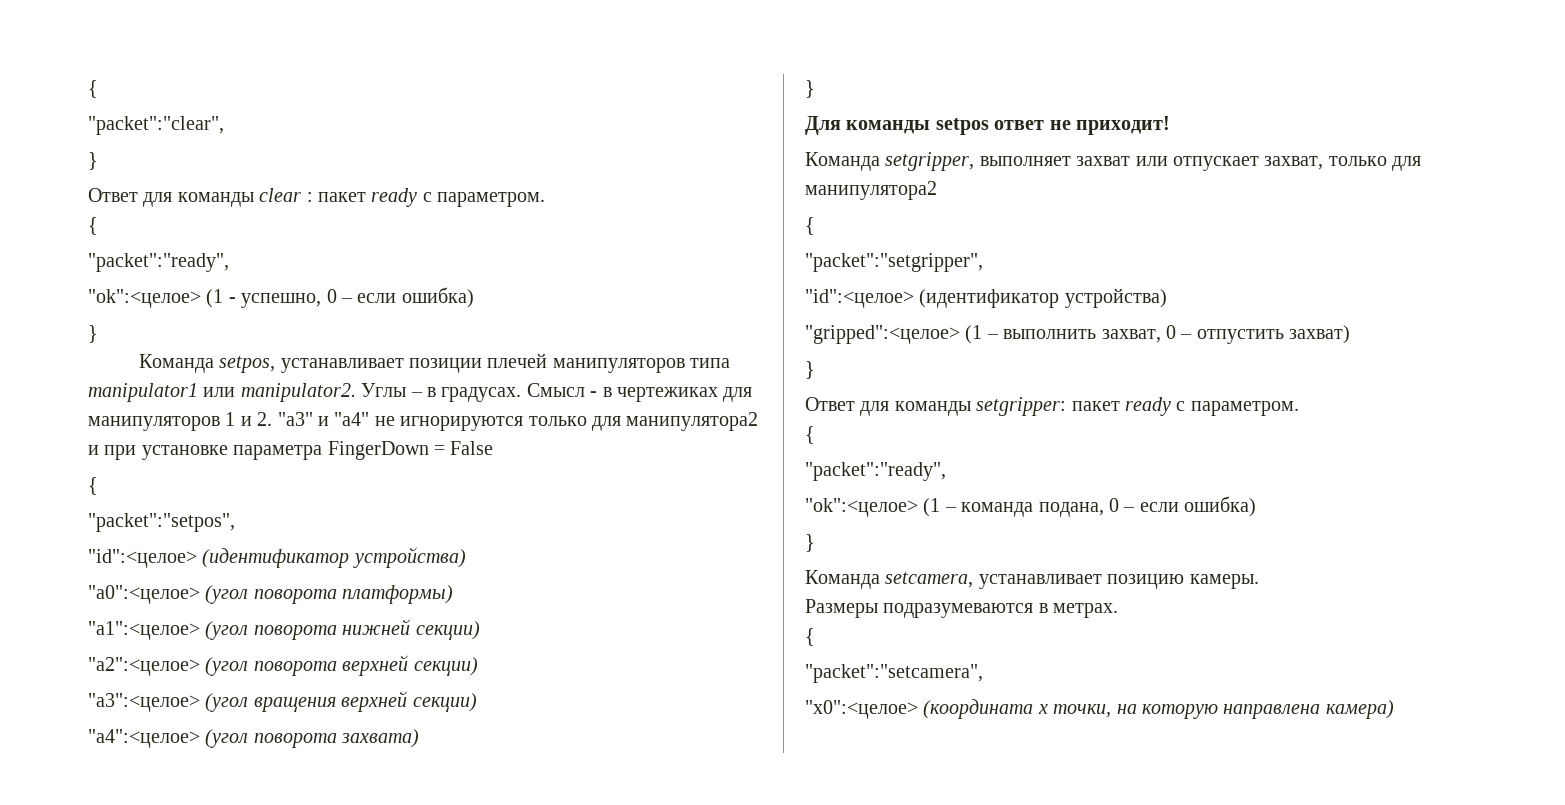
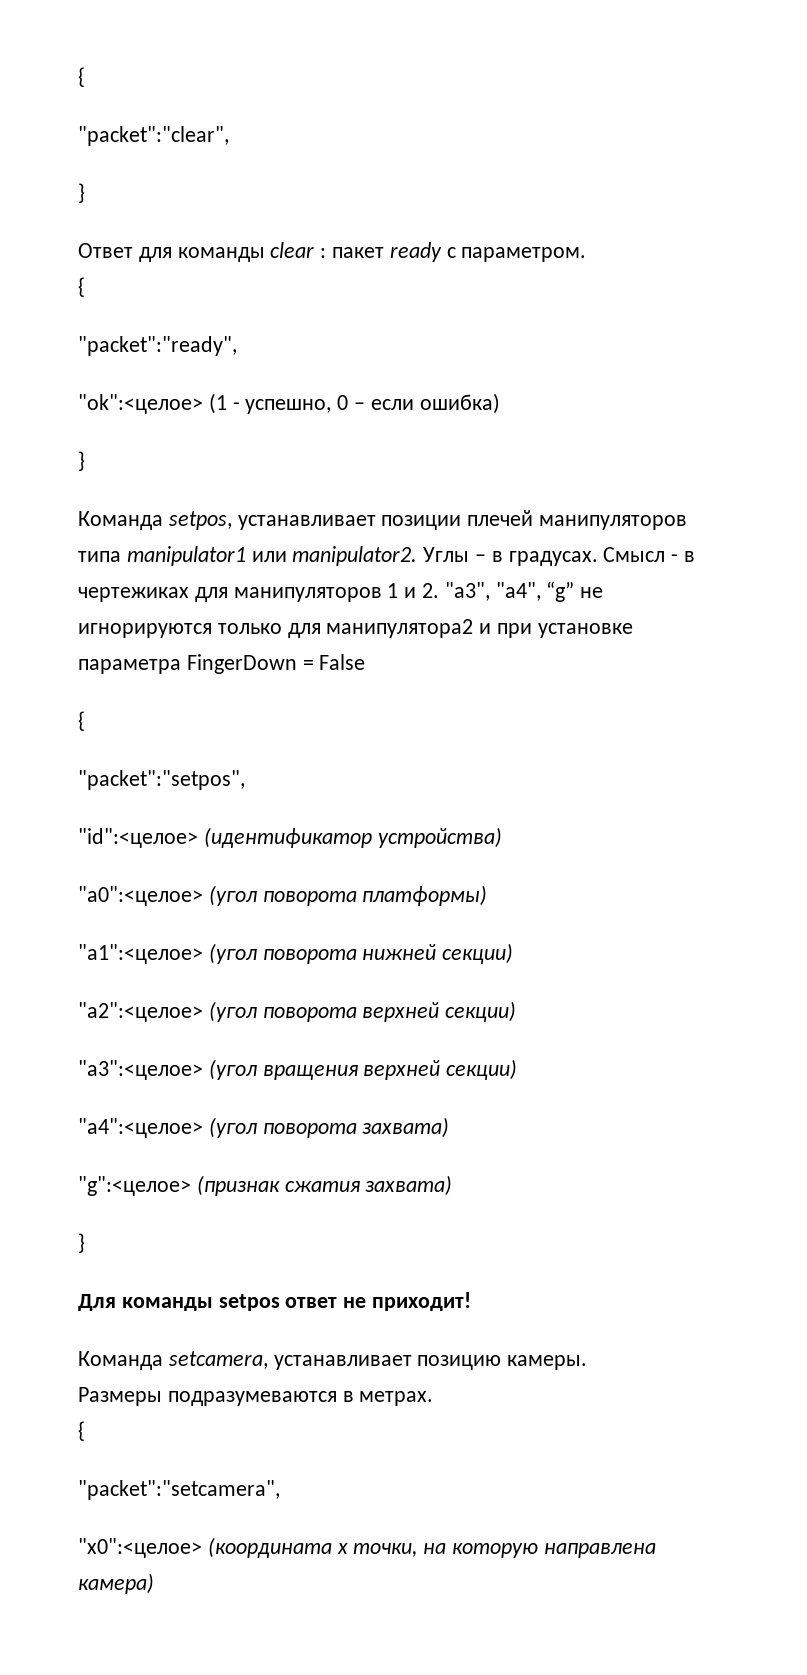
[277,412,370,426] "a3" и "a4" -> [444,581,575,602] "a3", "a4", “g”
(420, 738) none -> [78,1175,453,1196] // "g":<целое> (признак сжатия захвата)
[805,152,1422,171] [805,181,937,200] [805,217,815,235] [805,253,983,272] [805,288,1167,308] [805,325,1351,344] [805,361,815,379] [805,397,1299,416] [805,426,815,444] [805,462,946,481] [805,496,1257,517] [805,534,815,552] // Команда setgripper, выполняет захват или отпускает захват, только для манипулятора2 // { // "packet":"setgripper", // "id":<целое> (идентификатор устройства) // "gripped":<целое> (1 – выполнить захват, 0 – отпустить захват) // } // Ответ для команды setgripper: пакет ready с параметром. // { // "packet":"ready", // "ok":<целое> (1 – команда подана, 0 – если ошибка) // } -> (472, 1301) none

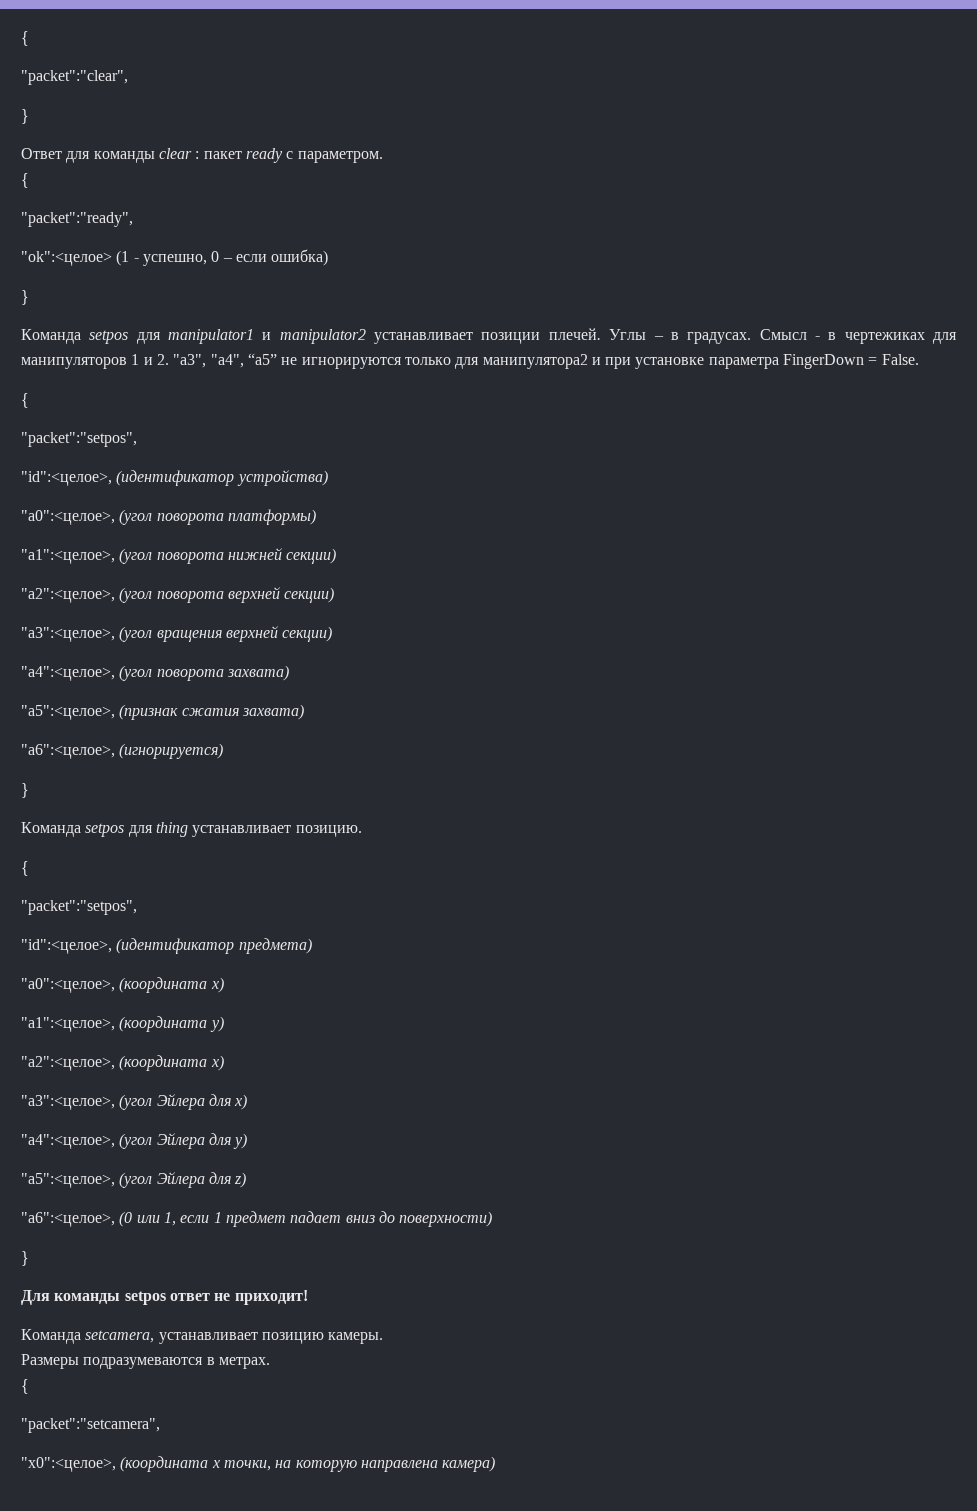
[168,510,688,530] [78,546,418,566] setpos, устанавливает позиции плечей манипуляторов типа manipulator1 или manipulator2. -> [89,328,601,344] setpos для manipulator1 и manipulator2 устанавливает позиции плечей.
[546,581,575,602] “g” -> [247,353,277,365] “a5”
[319,654,366,670] [78,711,85,731] [78,770,245,790] [78,828,198,848] False // { // "packet":"setpos", // "id":<целое> -> [881,354,919,365] [21,393,29,408] [21,432,137,447] [21,471,112,486] False. // { // "packet":"setpos", // "id":<целое>,
[78,886,203,906] "a0":<целое> -> [21,510,115,525] "a0":<целое>,
[78,944,203,964] "a1":<целое> -> [21,549,115,564] "a1":<целое>,
[78,1002,203,1022] "a2":<целое> -> [21,588,115,603] "a2":<целое>,
[78,1060,203,1080] "a3":<целое> -> [21,627,115,642] "a3":<целое>,
[78,1118,203,1138] "a4":<целое> -> [21,666,115,681] "a4":<целое>,
[78,1176,191,1196] "g":<целое> -> [21,705,115,720] "a5":<целое>,
(453, 1185) none -> [21,743,224,759] [21,783,29,798] [21,822,362,837] [21,861,29,876] [21,900,137,915] [21,938,312,954] [21,977,224,993] [21,1016,224,1032] [21,1055,224,1071] [21,1094,248,1110] [21,1133,248,1149] [21,1172,247,1188] [21,1211,493,1227] // "a6":<целое>, (игнорируется) // } // Команда setpos для thing устанавливает позицию. // { // "packet":"setpos", // "id":<целое>, (идентификатор предмета) // "a0":<целое>, (координата x) // "a1":<целое>, (координата y) // "a2":<целое>, (координата x) // "a3":<целое>, (угол Эйлера для x) // "a4":<целое>, (угол Эйлера для y) // "a5":<целое>, (угол Эйлера для z) // "a6":<целое>, (0 или 1, если 1 предмет падает вниз до поверхности)
[78,1538,202,1558] "x0":<целое> -> [21,1457,116,1472] "x0":<целое>,

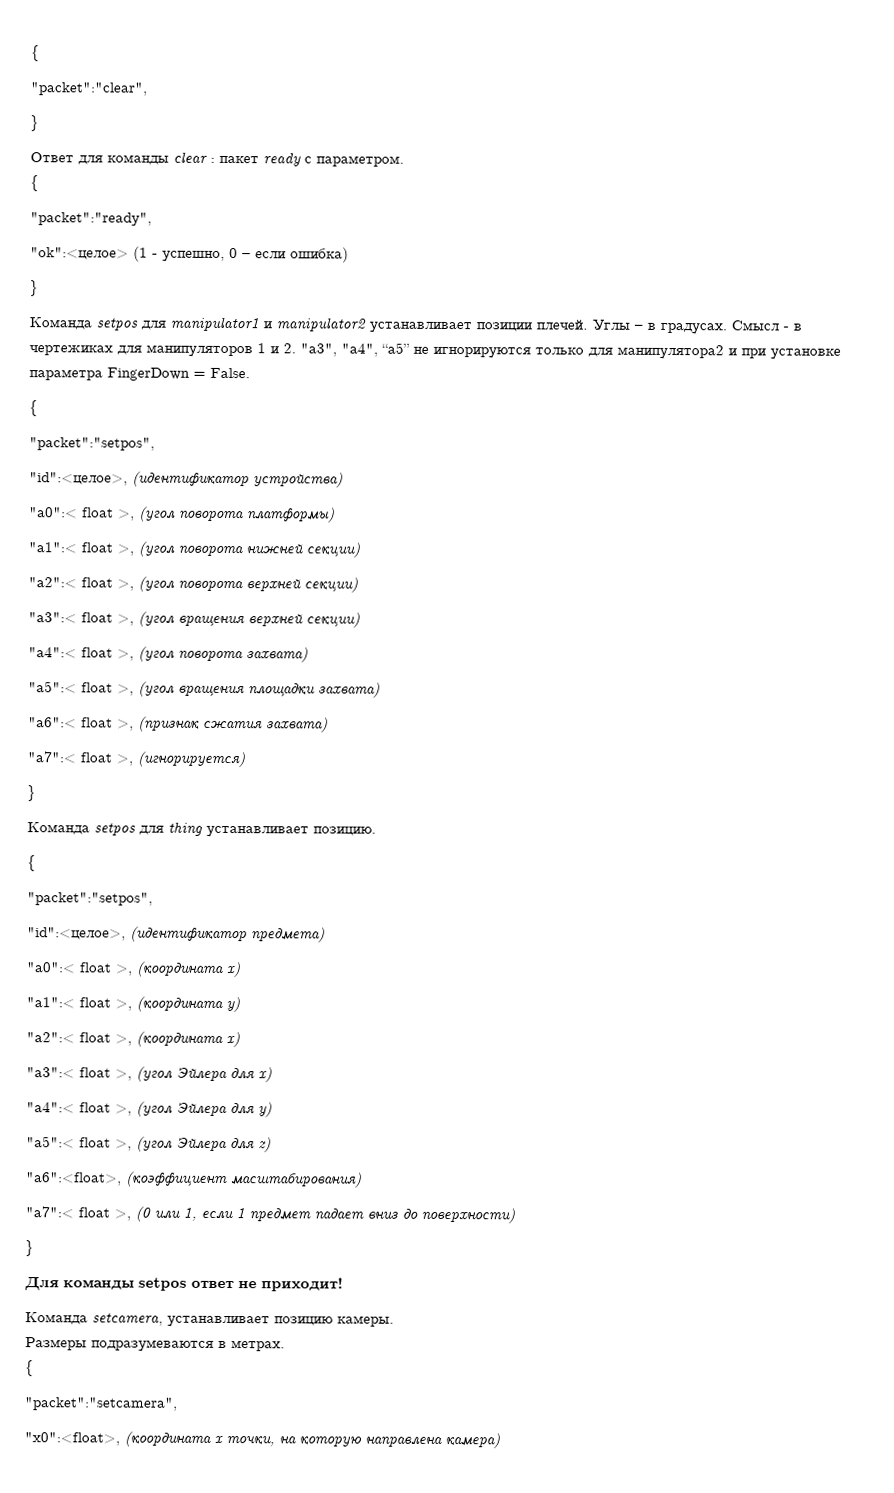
[21,510,115,525] "a0":<целое>, -> [29,507,135,521] "a0":< float >,
[21,549,115,564] "a1":<целое>, -> [28,542,134,556] "a1":< float >,
[21,588,115,603] "a2":<целое>, -> [28,577,134,591] "a2":< float >,
[21,627,115,642] "a3":<целое>, -> [28,612,134,626] "a3":< float >,
[21,666,115,681] "a4":<целое>, -> [28,647,134,661] "a4":< float >,
[21,705,115,720] "a5":<целое>, -> [28,681,380,698] [28,717,134,731] "a5":< float >, (угол вращения площадки захвата) // "a6":< float >,
[21,744,115,759] "a6":<целое>, -> [27,751,133,766] "a7":< float >,
[21,977,224,993] [21,1017,115,1032] "a0":<целое>, (координата x) // "a1":<целое>, -> [26,961,241,978] [26,997,132,1011] "a0":< float >, (координата x) // "a1":< float >,
[21,1055,224,1071] [21,1095,115,1110] "a2":<целое>, (координата x) // "a3":<целое>, -> [26,1031,240,1048] [26,1067,132,1081] "a2":< float >, (координата x) // "a3":< float >,
[21,1134,115,1149] "a4":<целое>, -> [26,1102,132,1116] "a4":< float >,
[21,1173,115,1188] "a5":<целое>, -> [26,1136,132,1151] "a5":< float >,
[21,1212,115,1227] "a6":<целое>, -> [26,1171,362,1188] [25,1206,131,1221] "a6":<float>, (коэффициент масштабирования) // "a7":< float >,
[21,1457,116,1472] "x0":<целое>, -> [24,1432,120,1446] "x0":<float>,

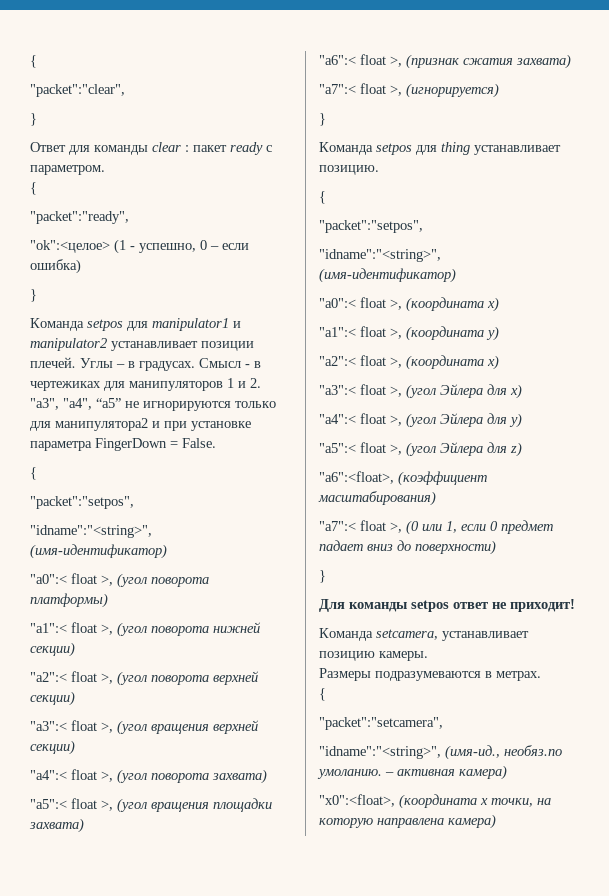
[29,471,343,488] "id":<целое>, (идентификатор устройства) -> [30,525,152,538] [30,544,167,559] "idname":"<string>", (имя-идентификатор)
[27,926,325,943] "id":<целое>, (идентификатор предмета) -> [319,249,441,262] [319,268,456,283] "idname":"<string>", (имя-идентификатор)
[236,1208,245,1219] 1 -> [490,521,498,531] 0
(178, 1404) none -> [319,745,562,760] [317,765,507,780] // "idname":"<string>", (имя-ид., необяз.по умоланию. – активная камера)

